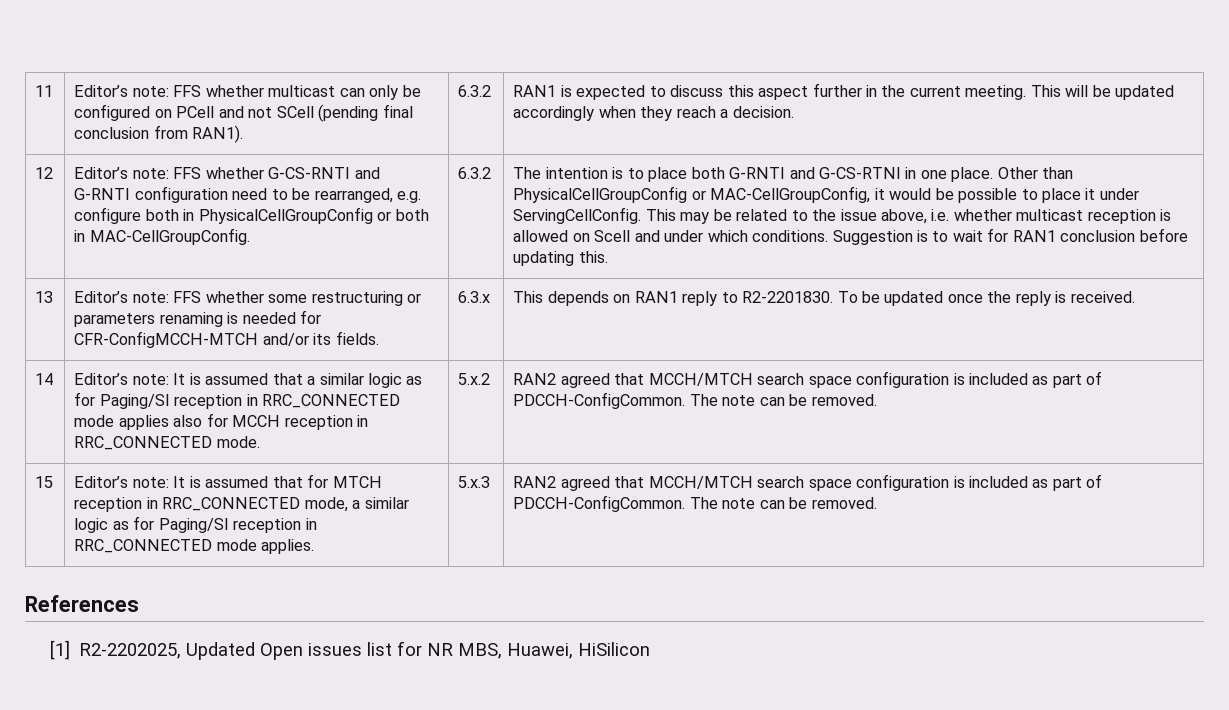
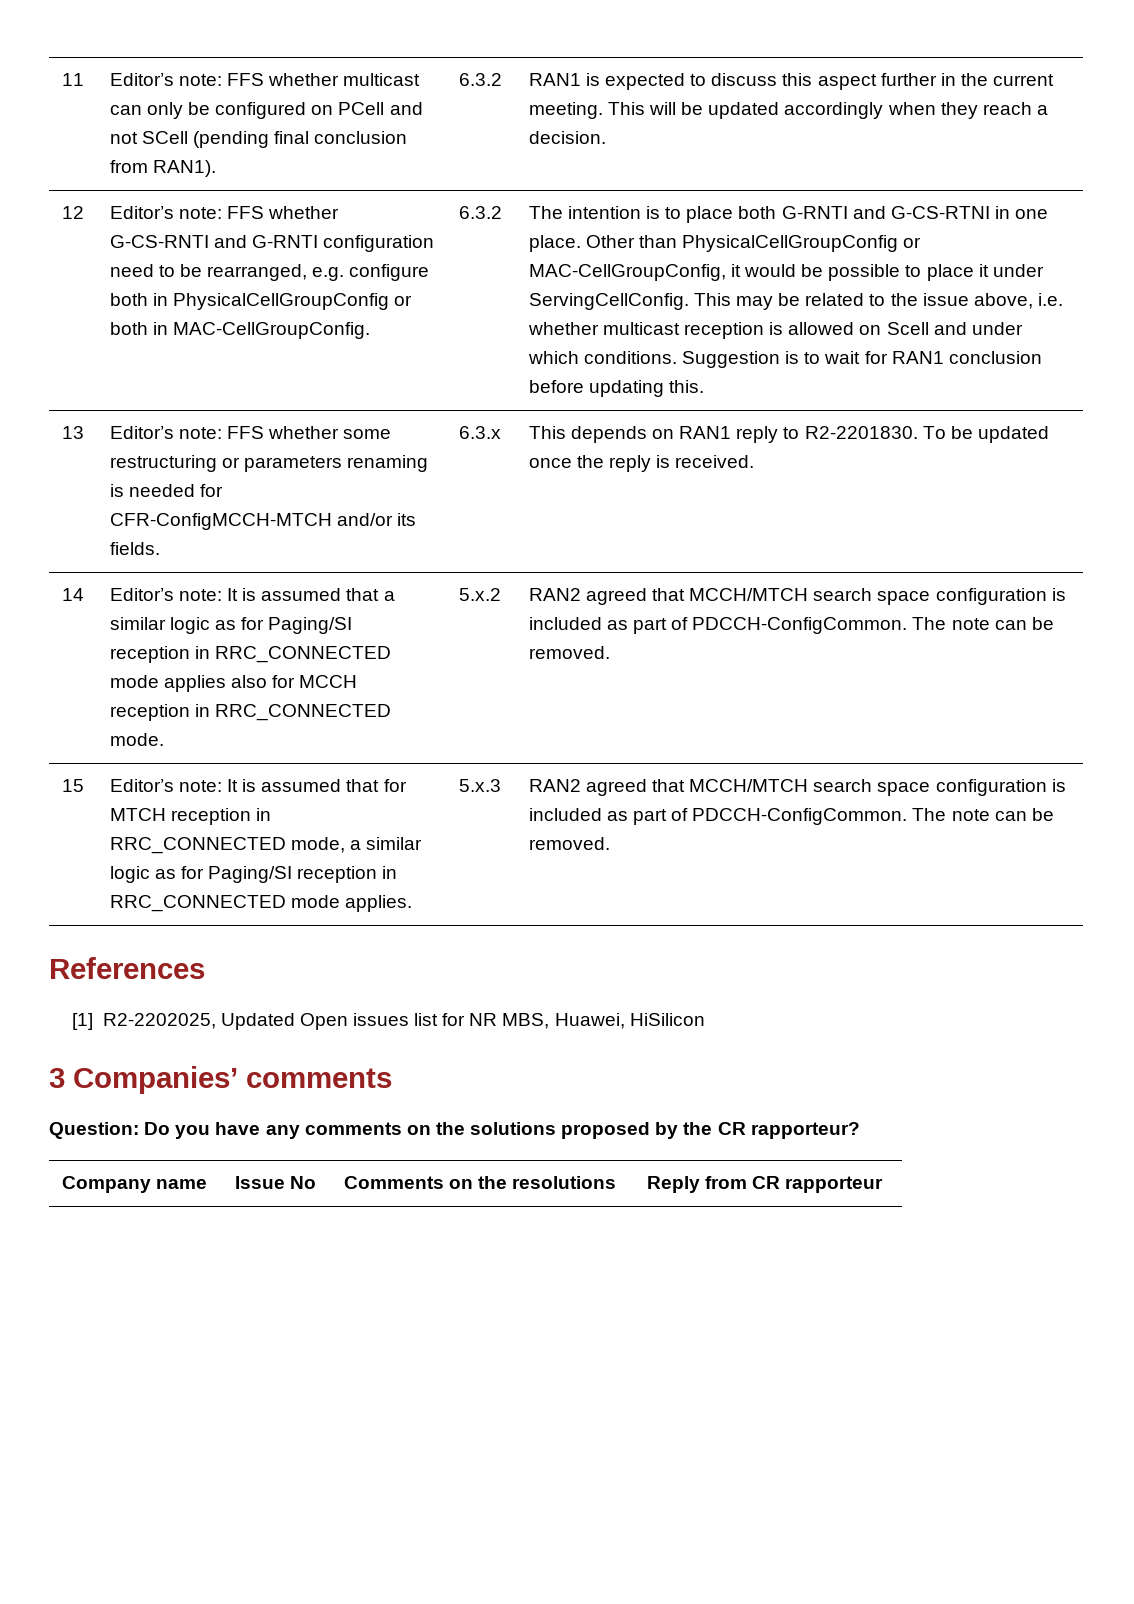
(651, 649) none -> [49,1066,392,1094] [49,1122,860,1139] [61,1176,207,1193] [234,1176,316,1189] [343,1176,617,1189] [646,1176,884,1193] // 3 Companies’ comments // Question: Do you have any comments on the solutions proposed by the CR rapporteur? // Company name | Issue No | Comments on the resolutions | Reply from CR rapporteur

